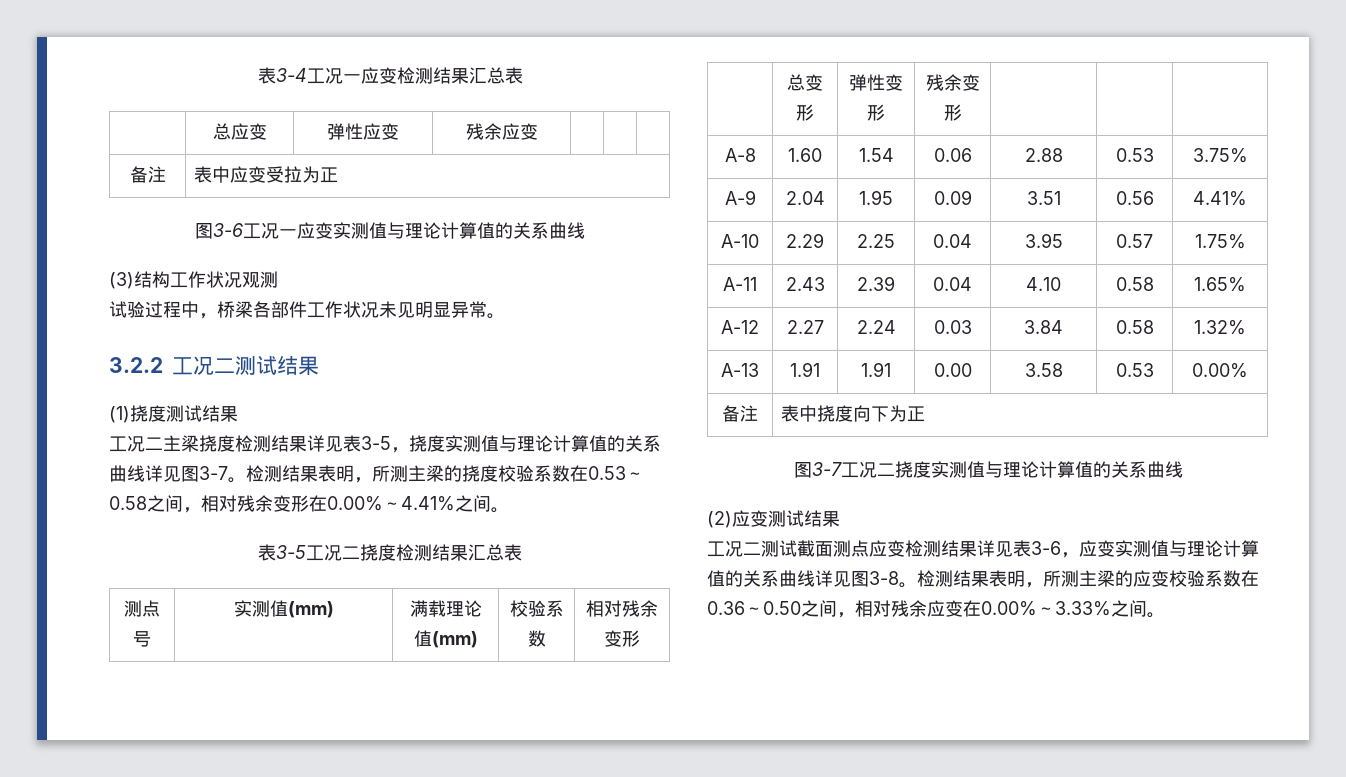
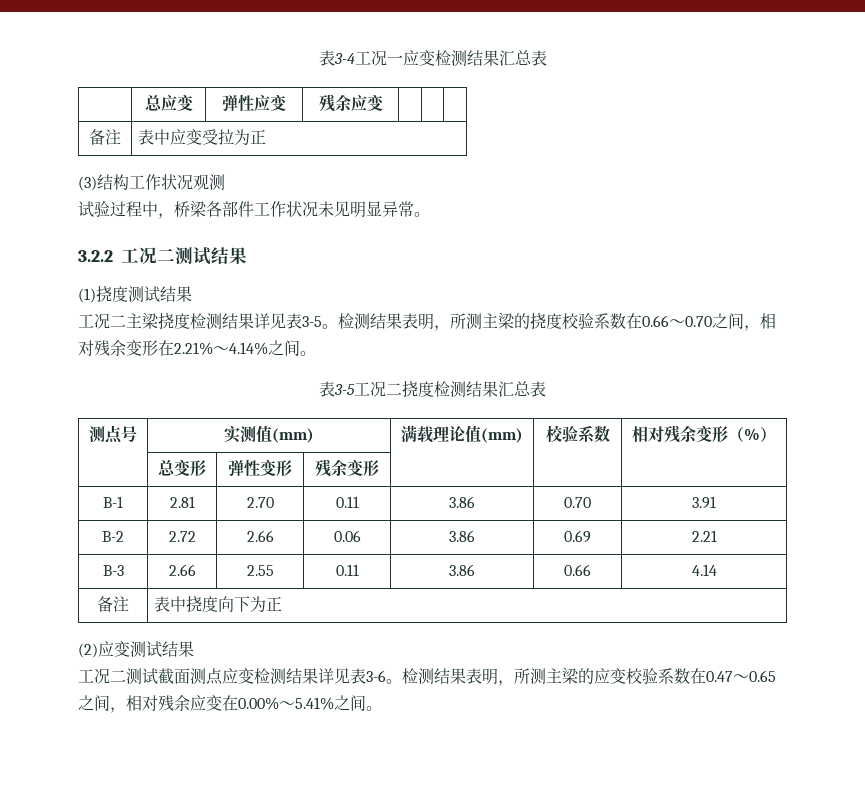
[195,222,585,239] // 图3-6工况一应变实测值与理论计算值的关系曲线 -> (267, 136) none
[391,435,661,453] [109,465,228,482] ，挠度实测值与理论计算值的关系曲线详见图3-7 -> (322, 321) none
[588,466,644,480] [109,496,147,510] 0.53～0.58 -> [642,315,712,327] 0.66～0.70
[327,496,455,511] 0.00%～4.41% -> [174,342,268,355] 2.21%～4.14%
(640, 638) none -> [728,426,777,442] （%）
[724,148,756,162] [788,148,822,162] [858,148,894,162] [933,148,972,162] [1024,148,1063,162] [1115,148,1154,162] [1192,148,1248,163] [724,190,756,205] [785,191,825,205] [859,190,893,205] [933,190,972,205] [1026,191,1061,205] [1115,191,1154,205] [1193,191,1247,206] [721,234,759,248] [786,233,824,248] [857,234,895,248] [933,234,972,248] [1024,233,1063,248] [1116,234,1153,248] [1194,234,1246,249] [723,277,757,291] [785,277,825,291] [857,276,895,291] [933,277,972,291] [1026,277,1061,291] [1115,277,1154,291] [1194,277,1246,292] [721,320,759,334] [786,320,824,334] [856,320,896,334] [933,320,972,334] [1024,320,1063,334] [1115,320,1154,334] [1194,320,1246,335] [721,363,759,377] [790,362,820,377] [861,362,891,377] [933,363,972,377] [1024,363,1063,377] [1115,363,1154,377] [1192,363,1248,378] A-8 | 1.60 | 1.54 | 0.06 | 2.88 | 0.53 | 3.75% // A-9 | 2.04 | 1.95 | 0.09 | 3.51 | 0.56 | 4.41% // A-10 | 2.29 | 2.25 | 0.04 | 3.95 | 0.57 | 1.75% // A-11 | 2.43 | 2.39 | 0.04 | 4.10 | 0.58 | 1.65% // A-12 | 2.27 | 2.24 | 0.03 | 3.84 | 0.58 | 1.32% // A-13 | 1.91 | 1.91 | 0.00 | 3.58 | 0.53 | 0.00% -> [103,496,123,508] [169,496,195,508] [246,497,274,508] [335,496,359,508] [449,496,475,508] [564,497,591,508] [692,496,716,509] [102,531,124,542] [168,531,196,542] [246,530,274,542] [333,530,361,542] [449,530,475,542] [564,530,591,543] [691,530,717,542] [102,565,124,576] [168,564,196,576] [246,565,274,576] [335,564,359,576] [449,564,475,576] [564,564,591,576] [691,564,717,576] B-1 | 2.81 | 2.70 | 0.11 | 3.86 | 0.70 | 3.91 // B-2 | 2.72 | 2.66 | 0.06 | 3.86 | 0.69 | 2.21 // B-3 | 2.66 | 2.55 | 0.11 | 3.86 | 0.66 | 4.14
[793,461,1183,478] // 图3-7工况二挠度实测值与理论计算值的关系曲线 -> (283, 603) none
[1061,540,1259,558] [707,570,899,587] ，应变实测值与理论计算值的关系曲线详见图3-8 -> (386, 676) none
[707,601,801,615] 0.36～0.50 -> [706,670,776,682] 0.47～0.65
[1055,601,1111,616] 3.33% -> [295,697,334,710] 5.41%

